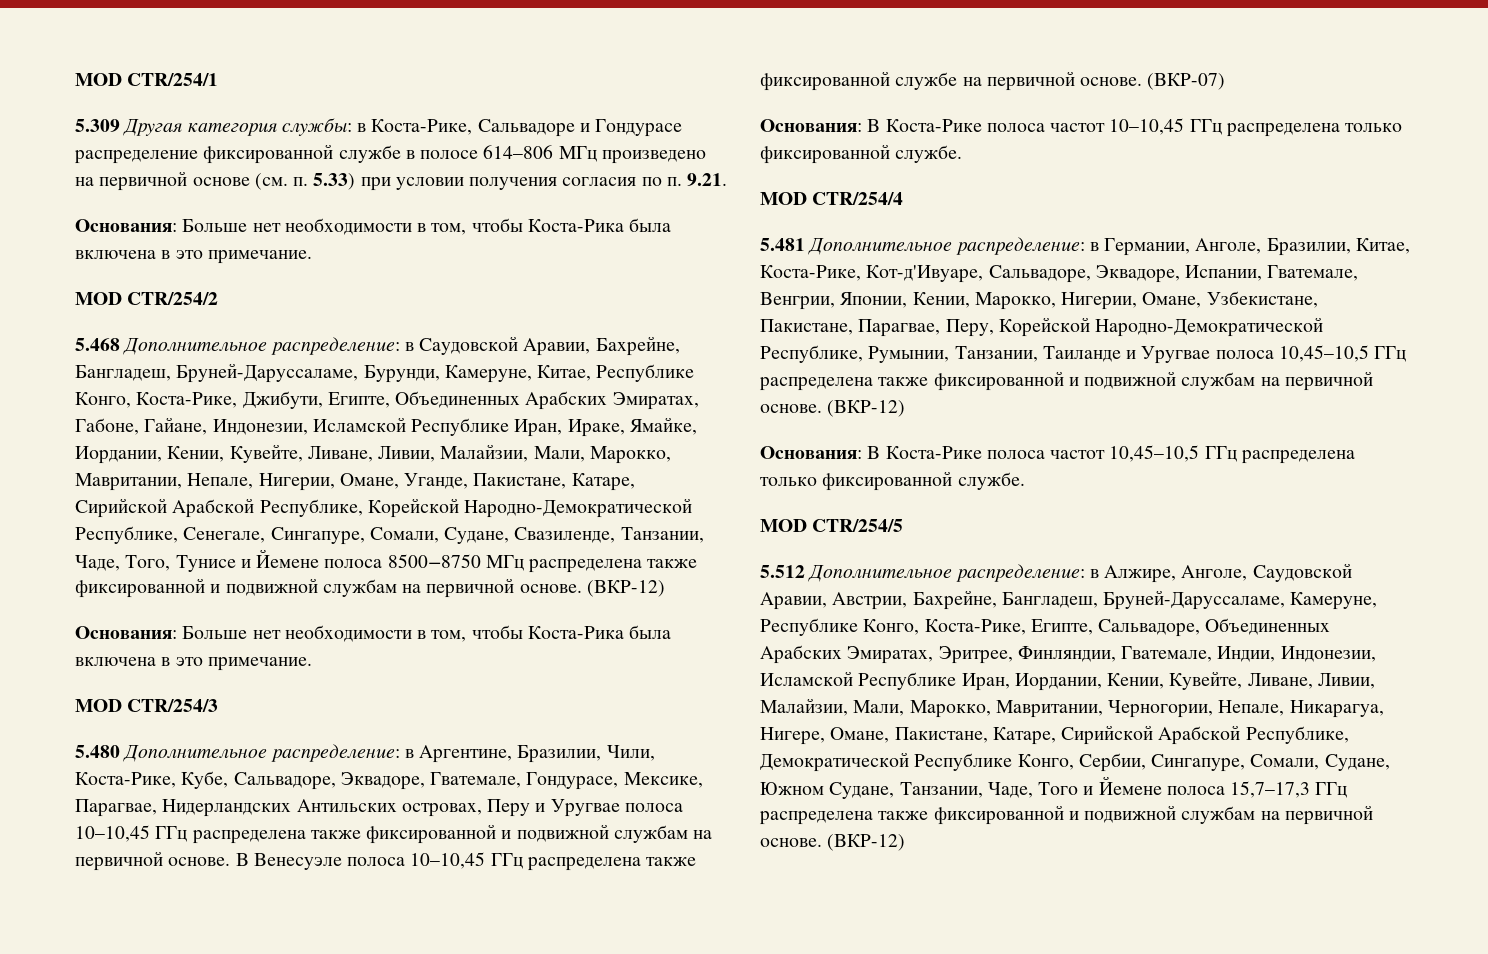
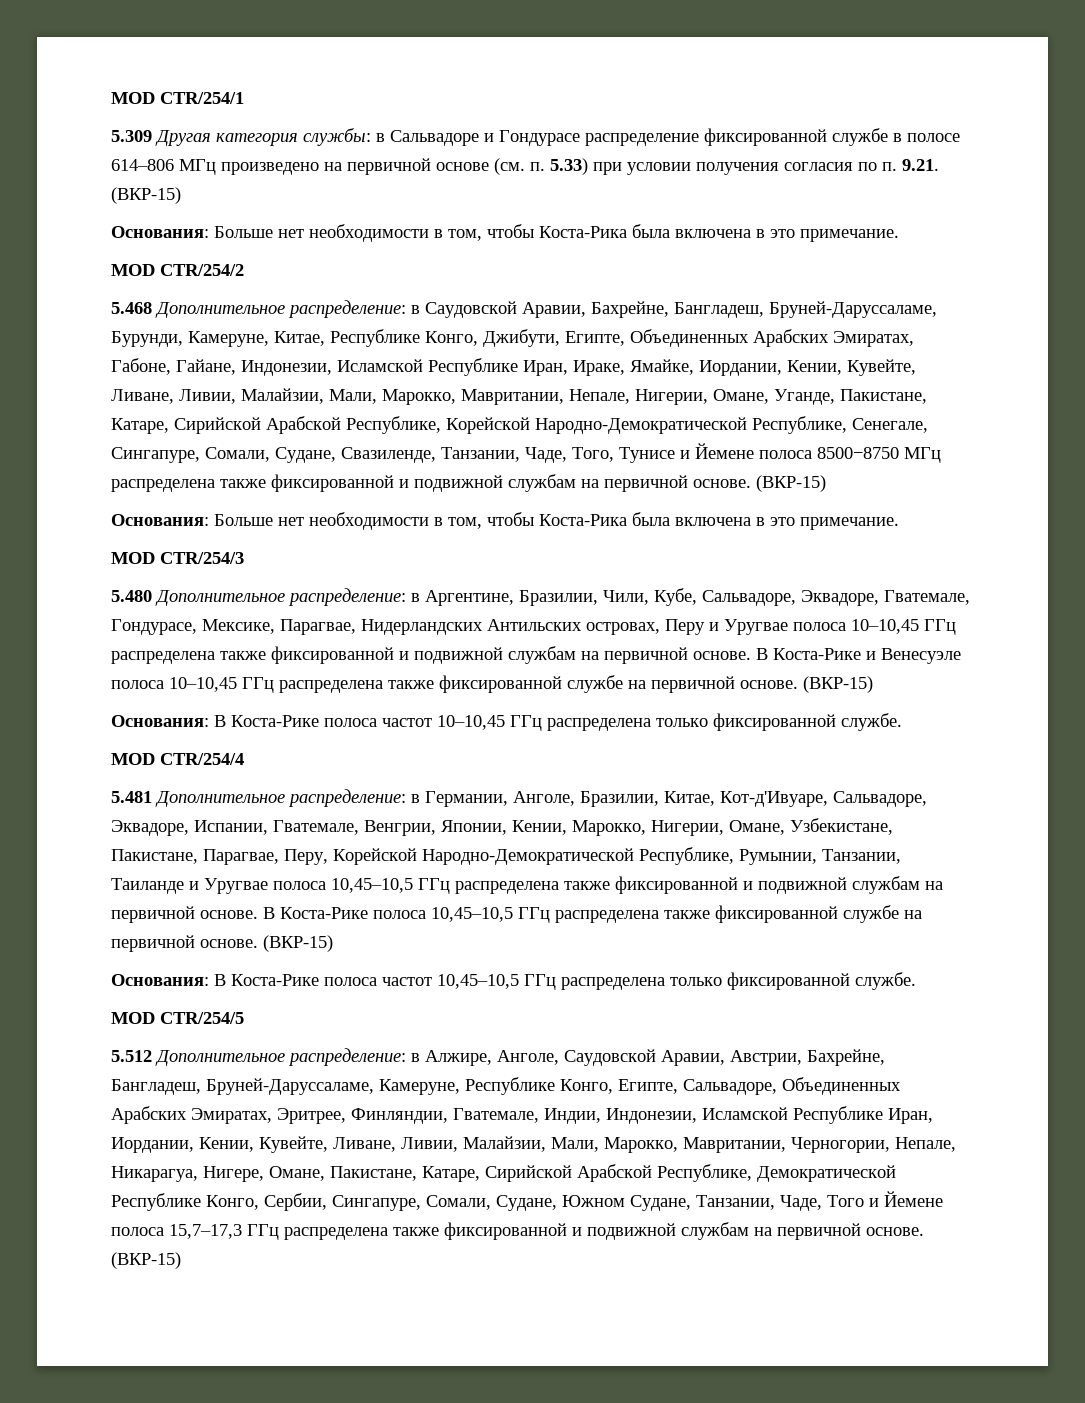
[371,119,473,135] Коста-Рике, -> (385, 137) none
(728, 179) none -> [111,187,181,204] (ВКР-15)
[136,392,238,408] Коста-Рике, -> (478, 338) none
[586,580,665,597] (ВКР-12) -> [756,475,826,492] (ВКР-15)
[75,772,176,788] Коста-Рике, -> (649, 597) none
(249, 859) none -> [773,648,876,660] Коста-Рике и
[1147,73,1226,90] (ВКР-07) -> [803,676,873,693] (ВКР-15)
[760,265,861,281] Коста-Рике, -> (715, 798) none
[827,400,906,417] (ВКР-12) -> [263,905,922,923] [111,935,333,952] В Коста-Рике полоса 10,45–10,5 ГГц распределена также фиксированной службе на первичной основе. (ВКР-15)
[924,619,1026,635] Коста-Рике, -> (613, 1086) none
[827,834,906,851] (ВКР-12) -> [111,1252,181,1269] (ВКР-15)

